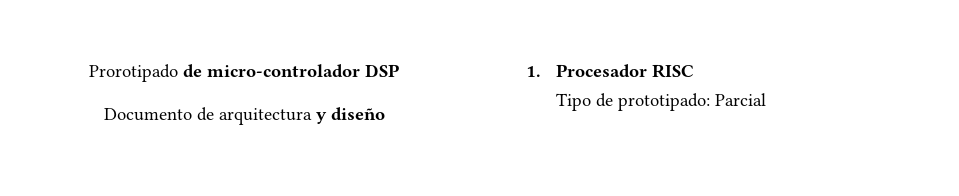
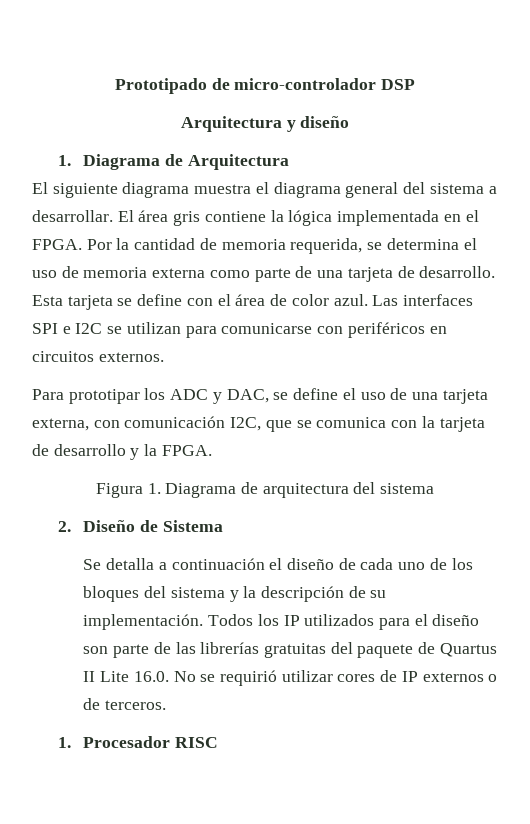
[89,64,178,82] Prorotipado -> [114,78,207,94] Prototipado
[103,107,312,125] Documento de arquitectura -> [180,116,282,132] Arquitectura
(385, 114) none -> [57,154,289,170] [32,182,497,198] [32,210,479,226] [32,238,477,254] [32,266,496,282] [32,294,473,310] [32,322,447,338] [32,351,164,362] [32,388,488,404] [32,416,485,432] [32,444,212,460] [95,482,435,498] [57,520,223,532] [83,558,473,570] [83,586,387,602] [83,614,480,630] [83,642,497,658] [83,670,498,686] [83,698,167,710] // 1. Diagrama de Arquitectura // El siguiente diagrama muestra el diagrama general del sistema a desarrollar. El área gris contiene la lógica implementada en el FPGA. Por la cantidad de memoria requerida, se determina el uso de memoria externa como parte de una tarjeta de desarrollo. Esta tarjeta se define con el área de color azul. Las interfaces SPI e I2C se utilizan para comunicarse con periféricos en circuitos externos. // Para prototipar los ADC y DAC, se define el uso de una tarjeta externa, con comunicación I2C, que se comunica con la tarjeta de desarrollo y la FPGA. // Figura 1. Diagrama de arquitectura del sistema // 2. Diseño de Sistema // Se detalla a continuación el diseño de cada uno de los bloques del sistema y la descripción de su implementación. Todos los IP utilizados para el diseño son parte de las librerías gratuitas del paquete de Quartus II Lite 16.0. No se requirió utilizar cores de IP externos o de terceros.
[556,93,767,111] // Tipo de prototipado: Parcial -> (219, 742) none

